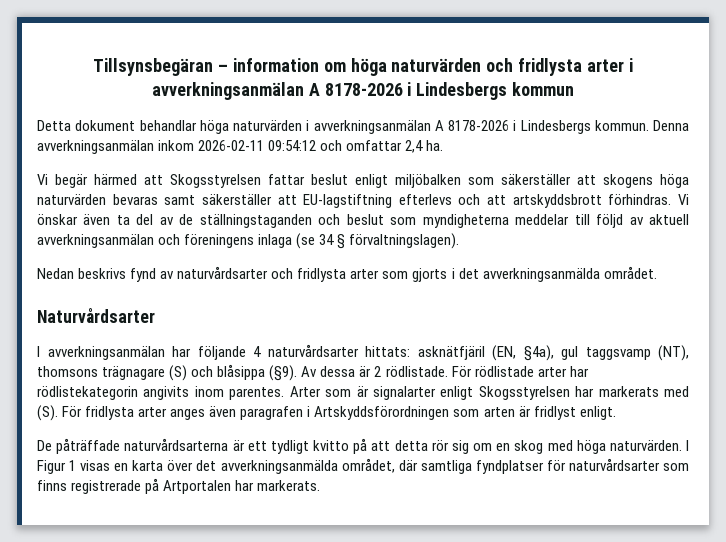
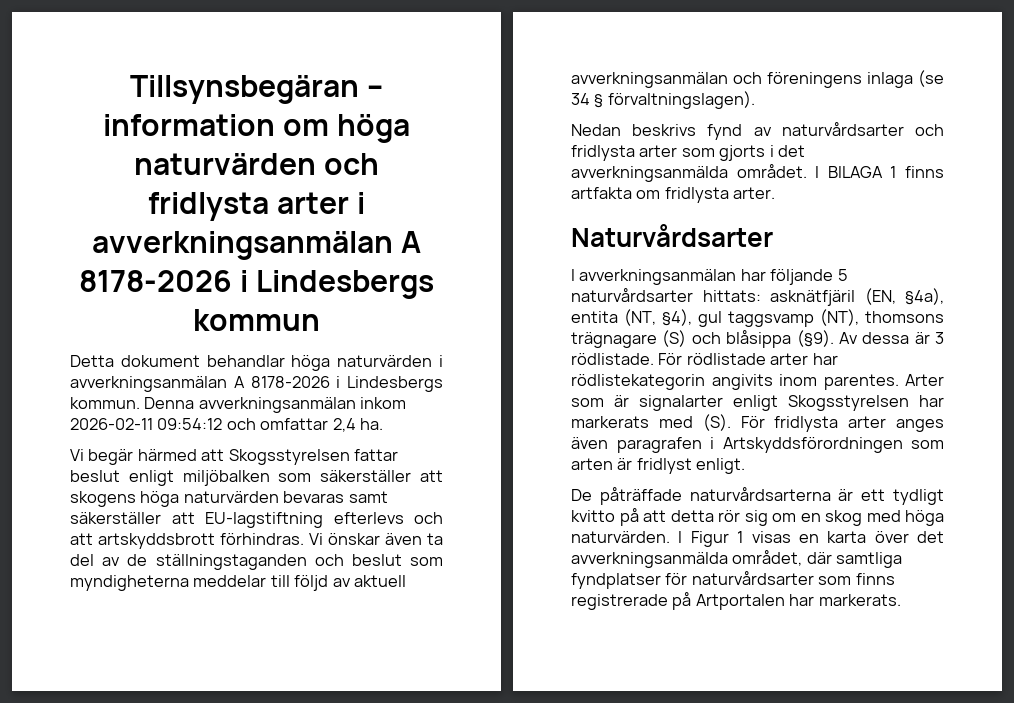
(657, 272) none -> [815,166,944,178] [571,187,776,203] I BILAGA 1 finns artfakta om fridlysta arter.
[253,346,261,357] 4 -> [837,269,848,281] 5
(554, 353) none -> [571,309,692,326] entita (NT, §4),
[374,366,382,377] 2 -> [935,332,944,344] 3

